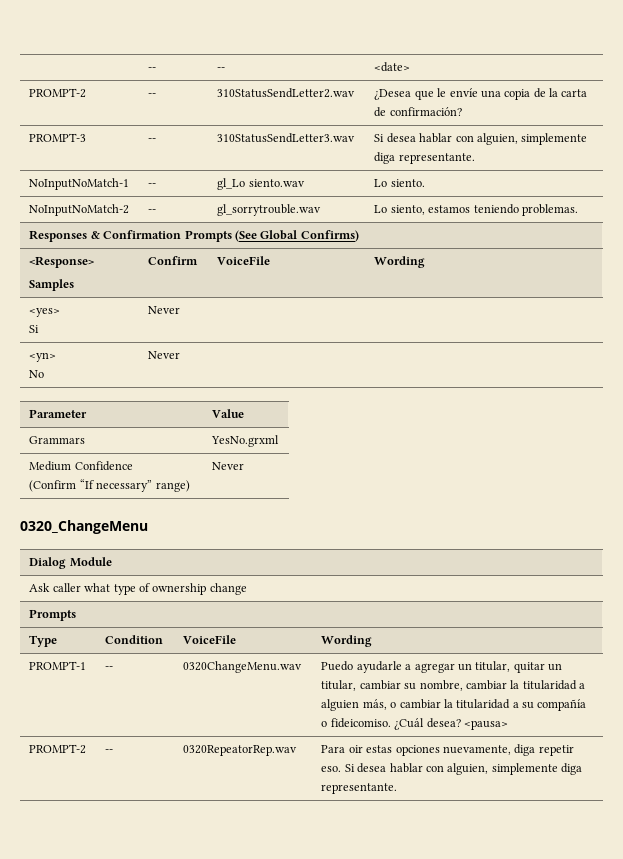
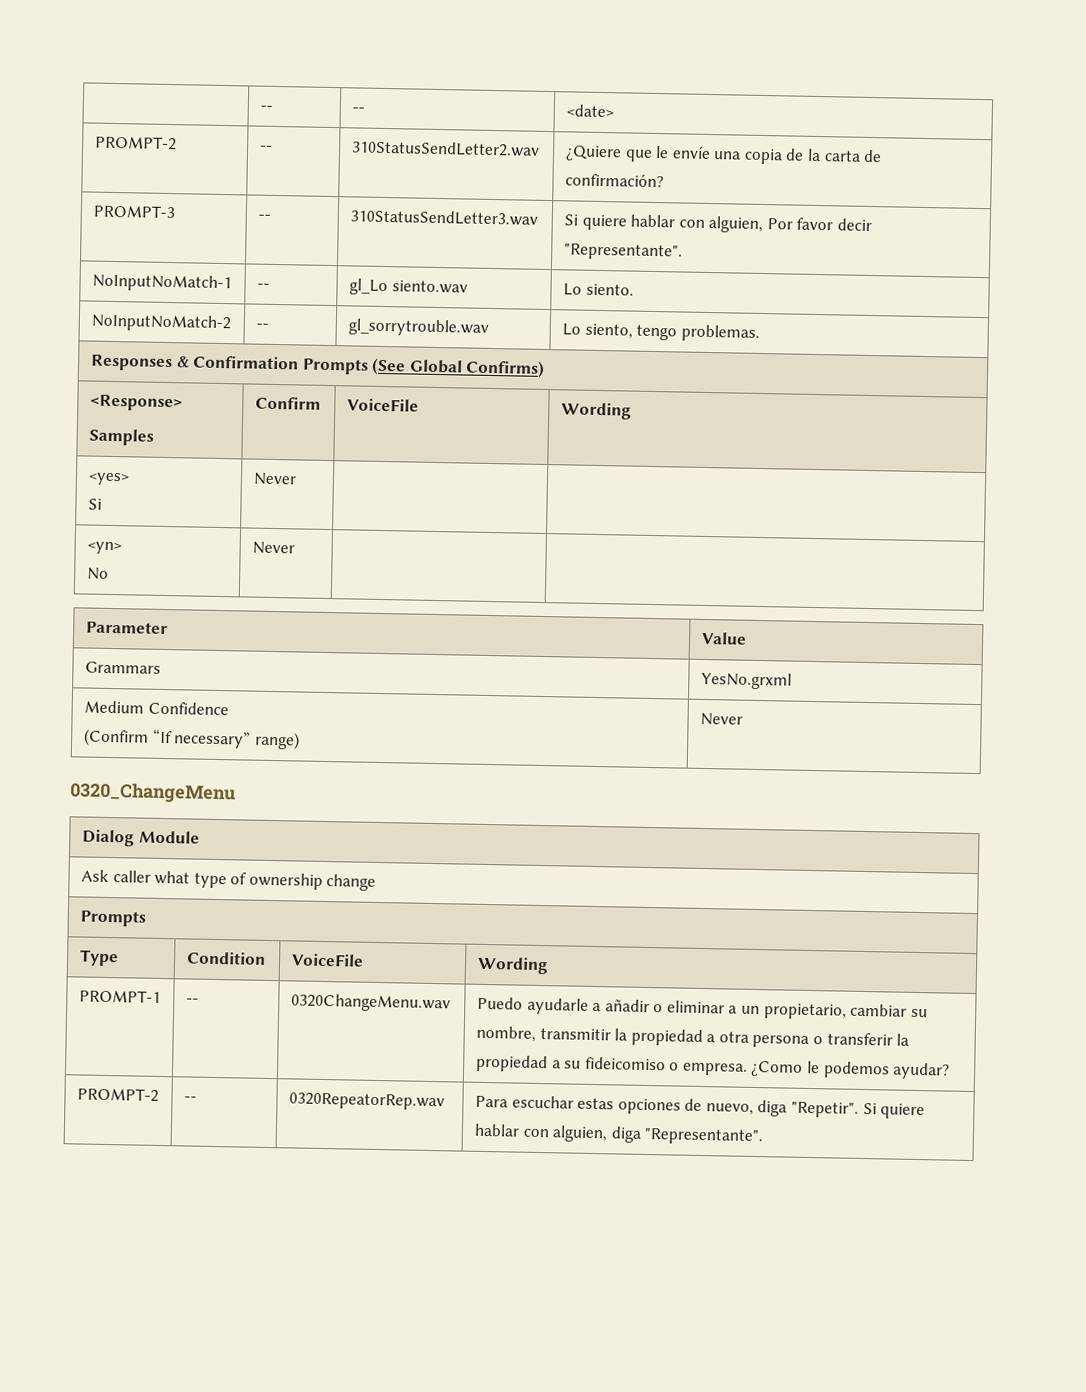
[374,89,412,100] ¿Desea -> [564,145,622,162] ¿Quiere
[386,133,588,145] [374,152,475,164] desea hablar con alguien, simplemente diga representante. -> [581,214,873,234] [563,243,683,261] quiere hablar con alguien, Por favor decir "Representante".
[428,204,519,214] estamos teniendo -> [636,324,678,341] tengo
[414,661,563,673] [321,680,586,691] [321,699,587,711] [321,718,508,730] agregar un titular, quitar un titular, cambiar su nombre, cambiar la titularidad a alguien más, o cambiar la titularidad a su compañía o fideicomiso. ¿Cuál desea? <pausa> -> [604,999,928,1020] [475,1025,910,1048] [475,1054,951,1080] añadir o eliminar a un propietario, cambiar su nombre, transmitir la propiedad a otra persona o transferir la propiedad a su fideicomiso o empresa. ¿Como le podemos ayudar?
[348,745,363,753] oir -> [511,1095,574,1109] escuchar
[442,744,574,756] [321,763,583,775] [321,783,398,794] nuevamente, diga repetir eso. Si desea hablar con alguien, simplemente diga representante. -> [684,1098,926,1120] [473,1123,765,1146] de nuevo, diga "Repetir". Si quiere hablar con alguien, diga "Representante".

